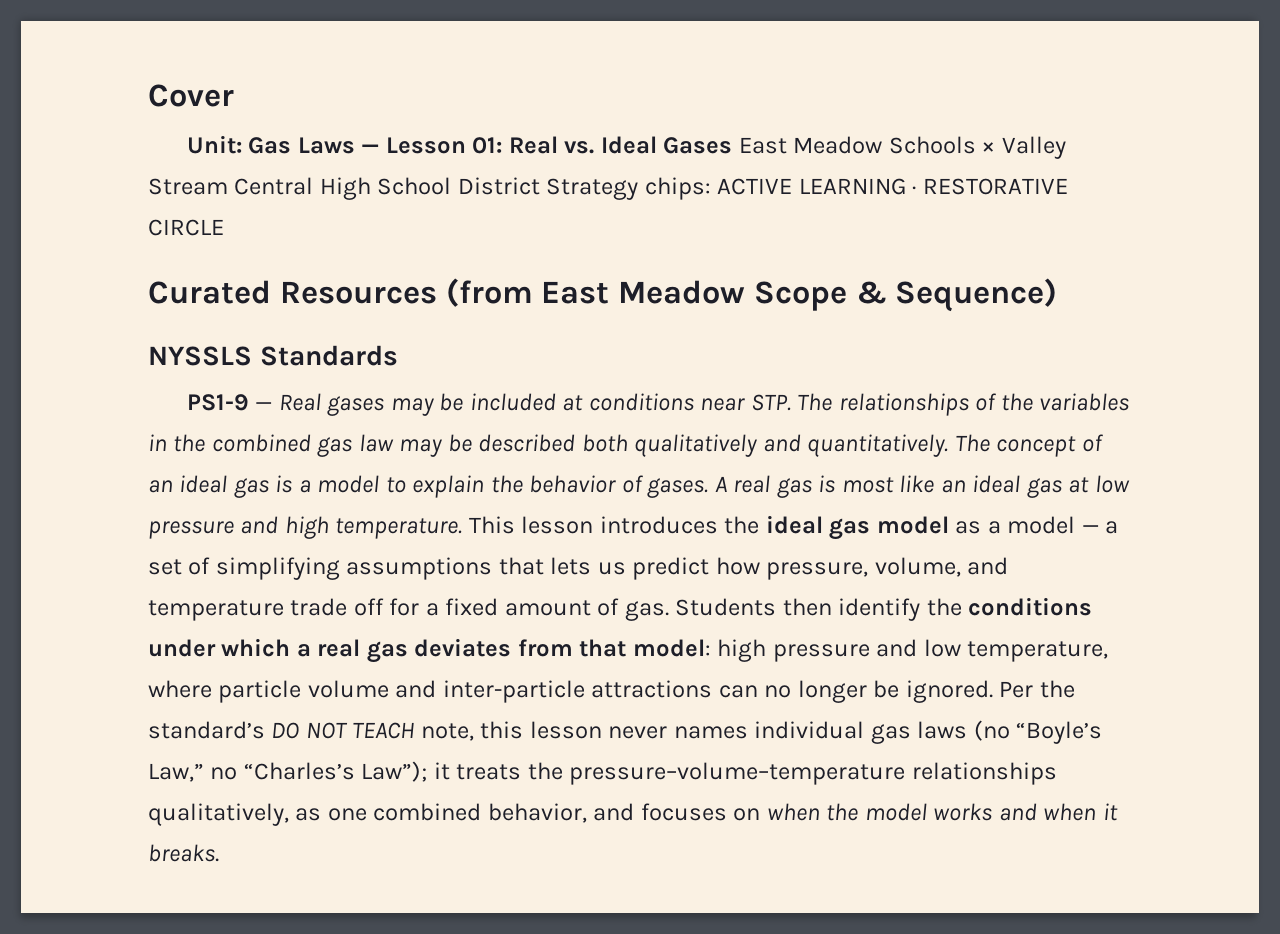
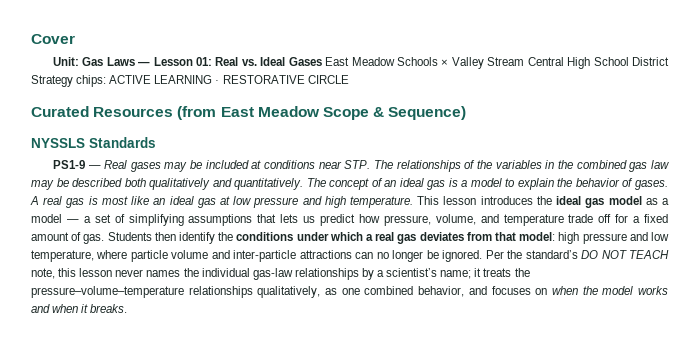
[754,720,1103,744] [148,761,428,782] individual gas laws (no “Boyle’s Law,” no “Charles’s Law”); -> [183,268,472,280] the individual gas-law relationships by a scientist’s name;

